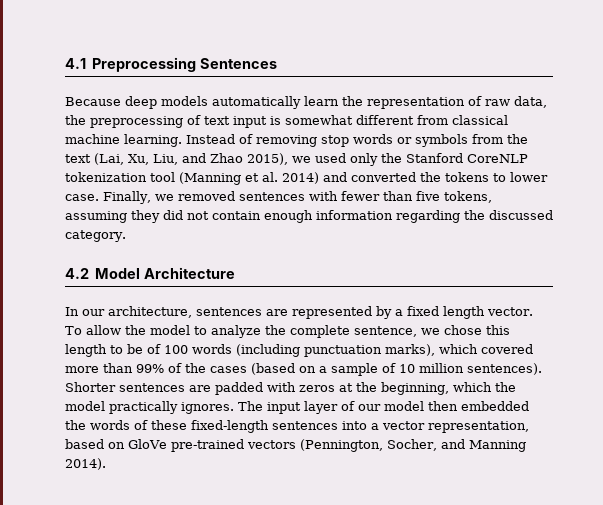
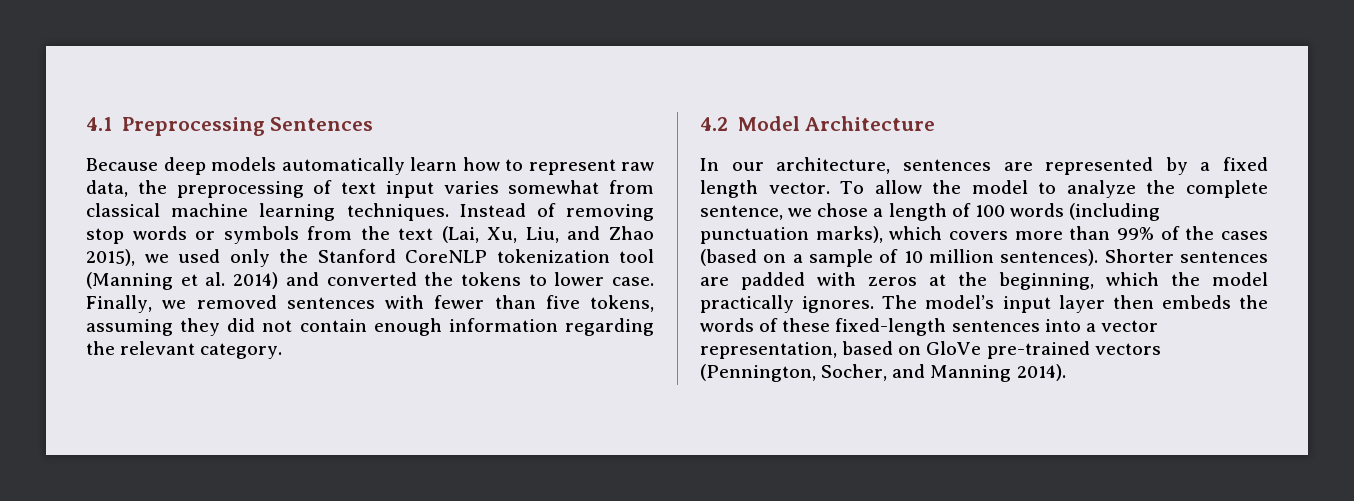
[342,96,482,109] the representation of -> [462,157,616,175] how to represent
[270,115,414,125] is somewhat different -> [443,180,600,194] varies somewhat
[124,134,182,147] learning. -> [259,203,449,221] learning techniques.
[489,210,553,220] discussed -> [120,341,196,355] relevant
[486,325,510,335] [65,344,143,357] this length to be -> [873,203,947,221] a length
[481,344,533,354] covered -> [949,231,1008,240] covers
(263, 406) none -> [925,295,995,309] model’s
[341,401,529,411] of our model then embedded -> [1112,295,1231,309] then embeds

